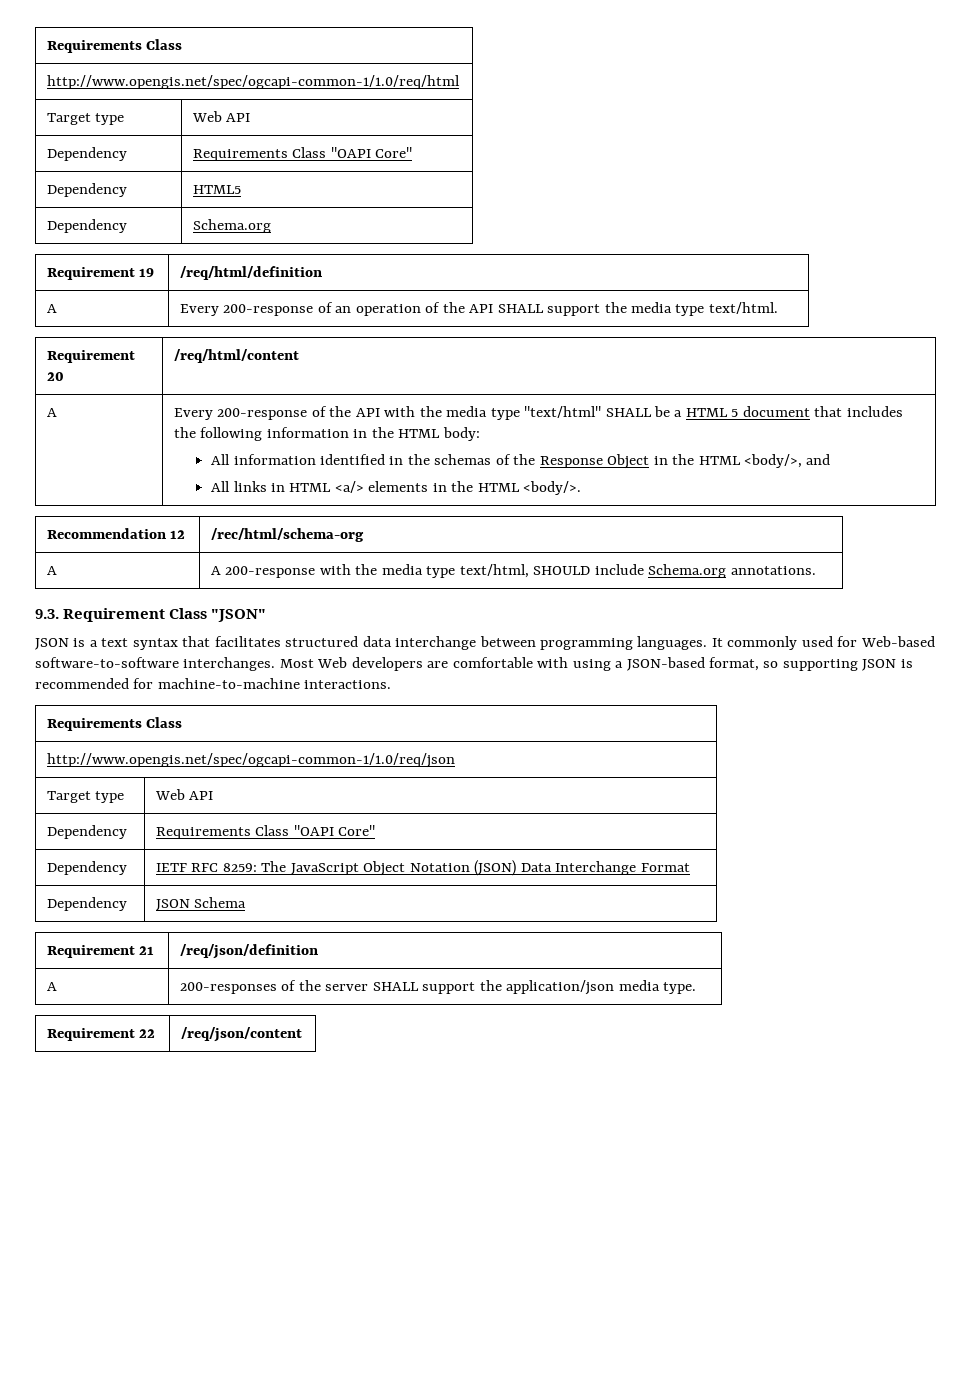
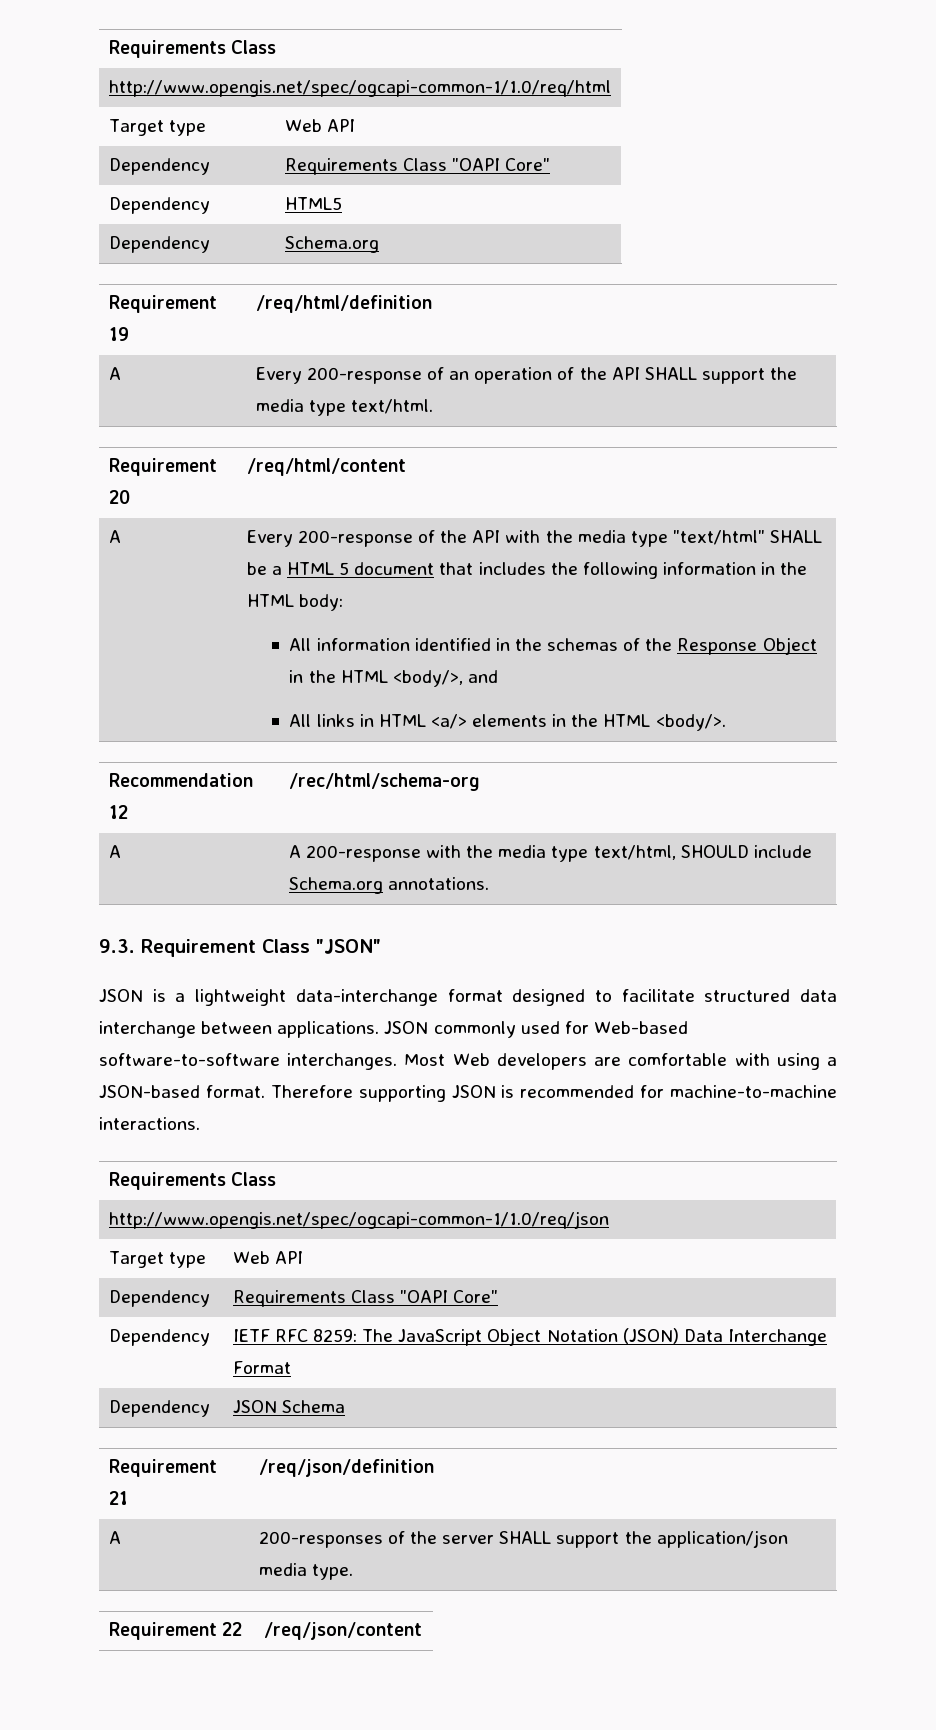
[101,636,281,650] text syntax that facilitates -> [195,989,695,1006] lightweight data-interchange format designed to facilitate
[540,636,723,650] programming languages. It -> [277,1021,429,1038] applications. JSON
[709,657,779,671] format, so -> [205,1085,353,1098] format. Therefore

